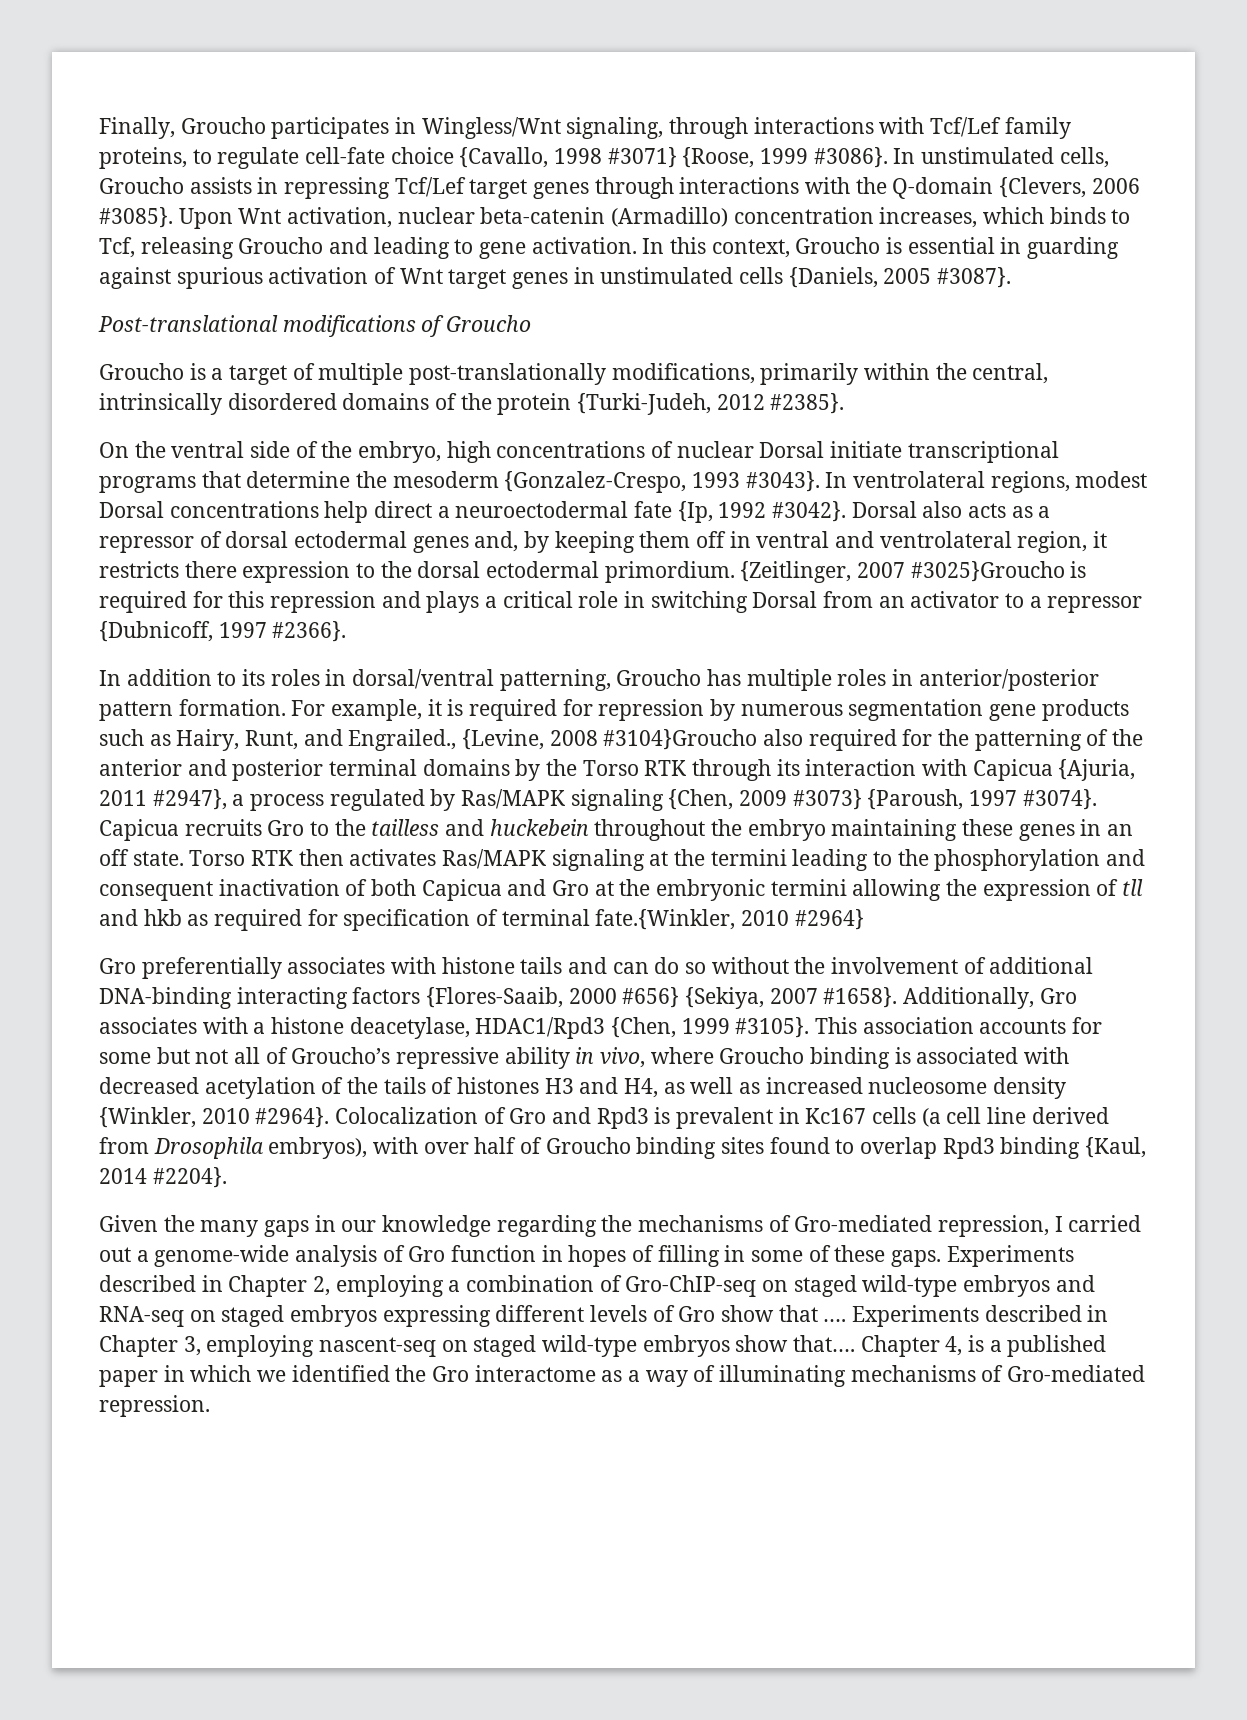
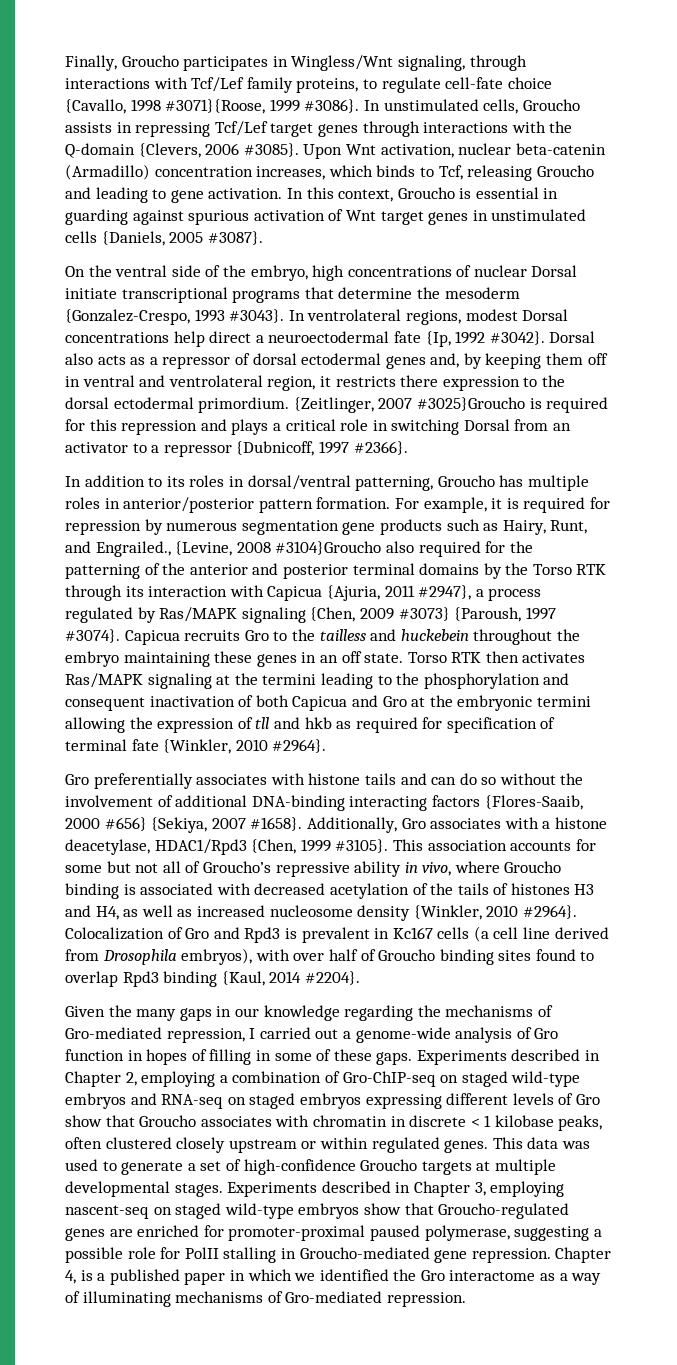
[607,147,755,168] #3071} {Roose, -> [165,99,266,114] #3071}{Roose,
[98,315,532,337] [99,363,1049,385] [99,393,845,415] // Post-translational modifications of Groucho // Groucho is a target of multiple post-translationally modifications, primarily within the central, intrinsically disordered domains of the protein {Turki-Judeh, 2012 #2385}. -> (263, 238) none
[595,909,864,930] fate.{Winkler, 2010 #2964} -> [131,739,327,754] fate {Winkler, 2010 #2964}.
[823,1319,847,1322] …. -> [139,1115,603,1131] [65,1137,590,1153] [65,1159,556,1175] [65,1181,223,1197] Groucho associates with chromatin in discrete < 1 kilobase peaks, often clustered closely upstream or within regulated genes. This data was used to generate a set of high-confidence Groucho targets at multiple developmental stages.
[793,1335,856,1352] that…. -> [404,1203,570,1219] [65,1225,602,1241] [65,1247,551,1263] that Groucho-regulated genes are enriched for promoter-proximal paused polymerase, suggesting a possible role for PolII stalling in Groucho-mediated gene repression.

